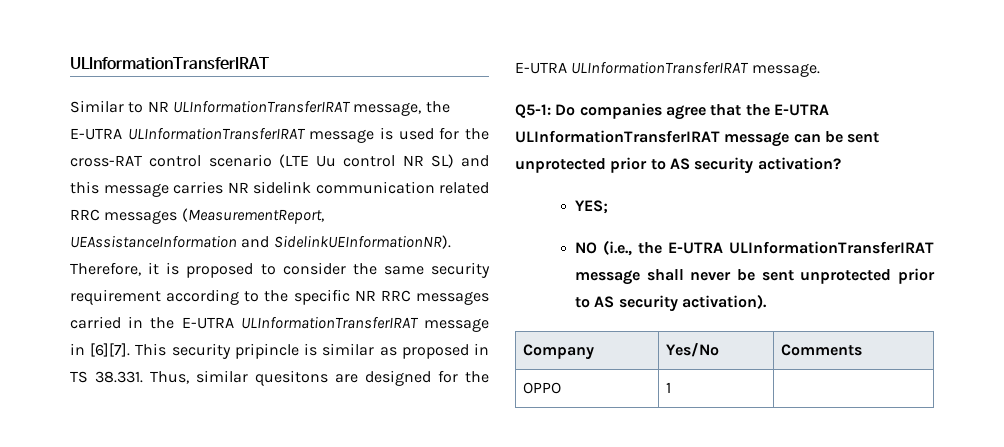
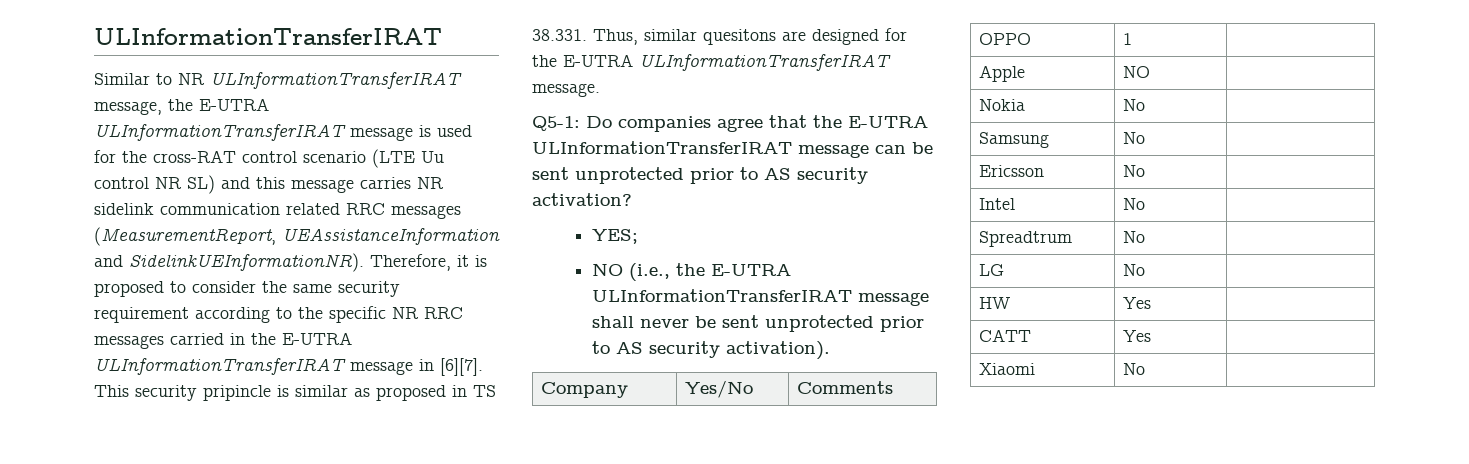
(672, 387) none -> [978,65,1025,82] [1122,66,1150,78] [978,99,1025,111] [1122,99,1145,111] [978,132,1049,148] [1122,132,1145,144] [978,165,1044,177] [1122,165,1145,177] [978,198,1015,210] [1122,198,1145,210] [978,231,1072,247] [1122,231,1145,243] [978,264,1004,276] [1122,264,1145,276] [978,297,1010,309] [1122,297,1151,309] [978,329,1031,342] [1122,330,1151,342] [978,363,1035,375] [1122,363,1145,375] // Apple | NO | // Nokia | No | // Samsung | No | // Ericsson | No | // Intel | No | // Spreadtrum | No | // LG | No | // HW | Yes | // CATT | Yes | // Xiaomi | No |

